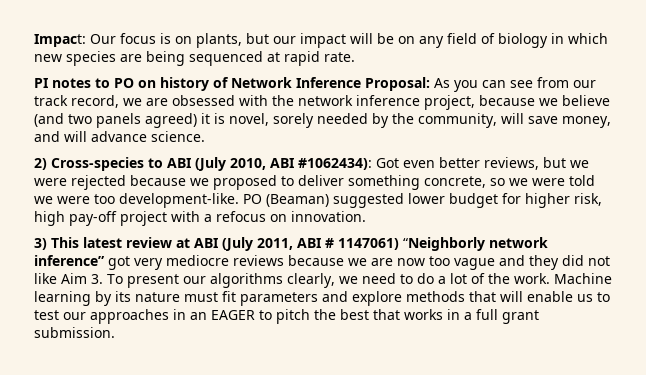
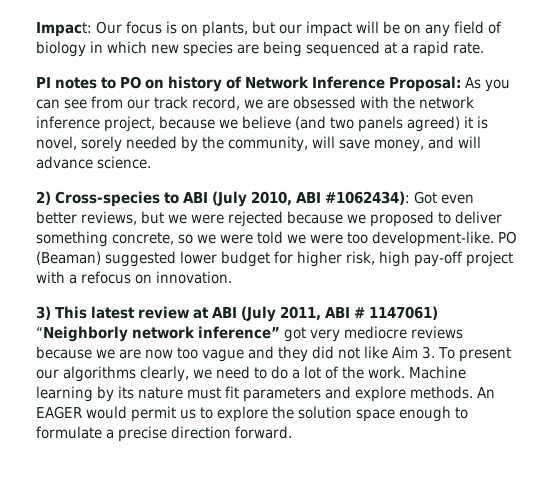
(280, 57) none -> [401,44,409,54] a
[406,291,610,302] [34,309,539,324] [34,327,115,338] methods that will enable us to test our approaches in an EAGER to pitch the best that works in a full grant submission. -> [410,386,495,399] [36,406,468,422] [36,426,292,442] methods. An EAGER would permit us to explore the solution space enough to formulate a precise direction forward.

